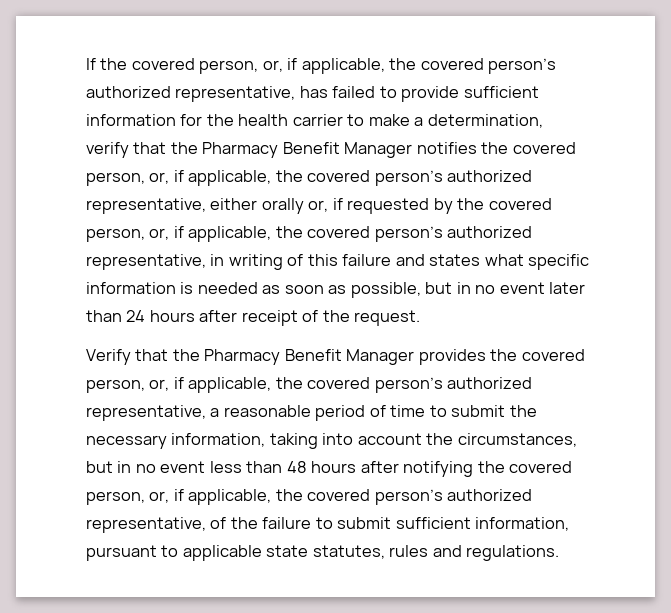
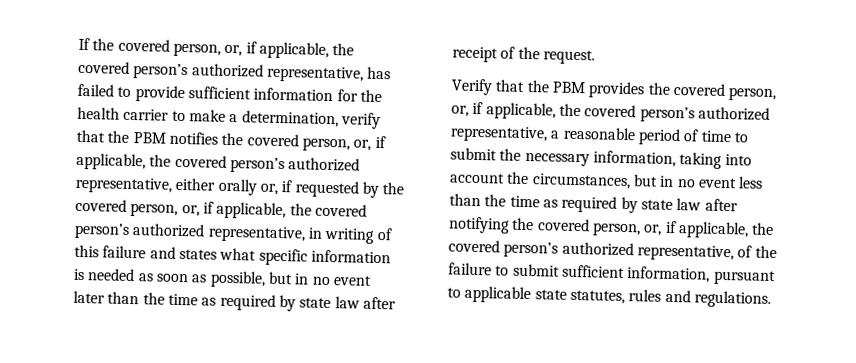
[202,142,413,158] Pharmacy Benefit Manager -> [132,132,166,144] PBM
[126,310,195,322] 24 hours -> [142,292,360,312] the time as required by state law
[204,349,415,365] Pharmacy Benefit Manager -> [551,81,586,94] PBM
[286,461,357,473] 48 hours -> [484,194,702,214] the time as required by state law

